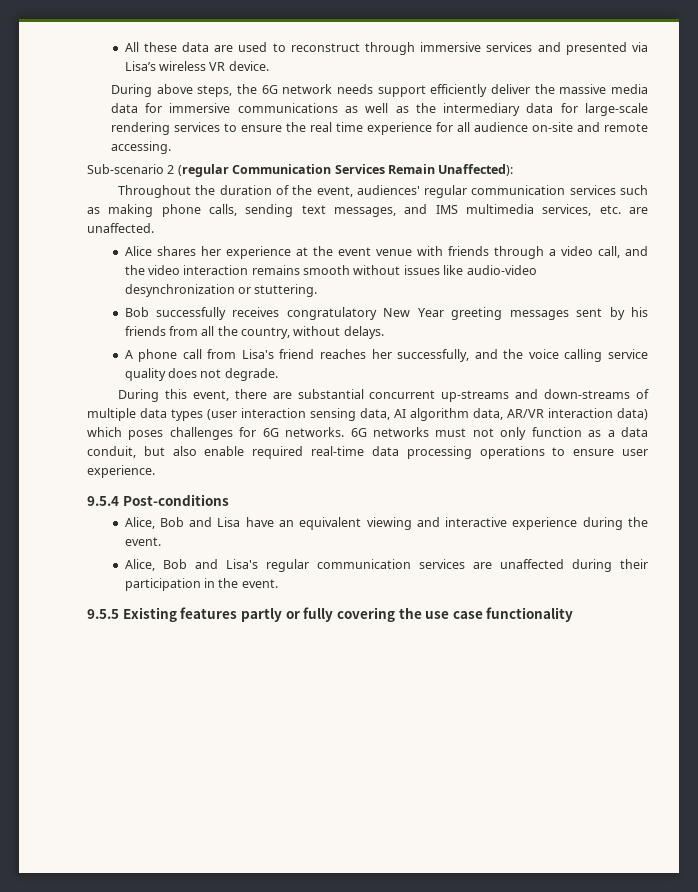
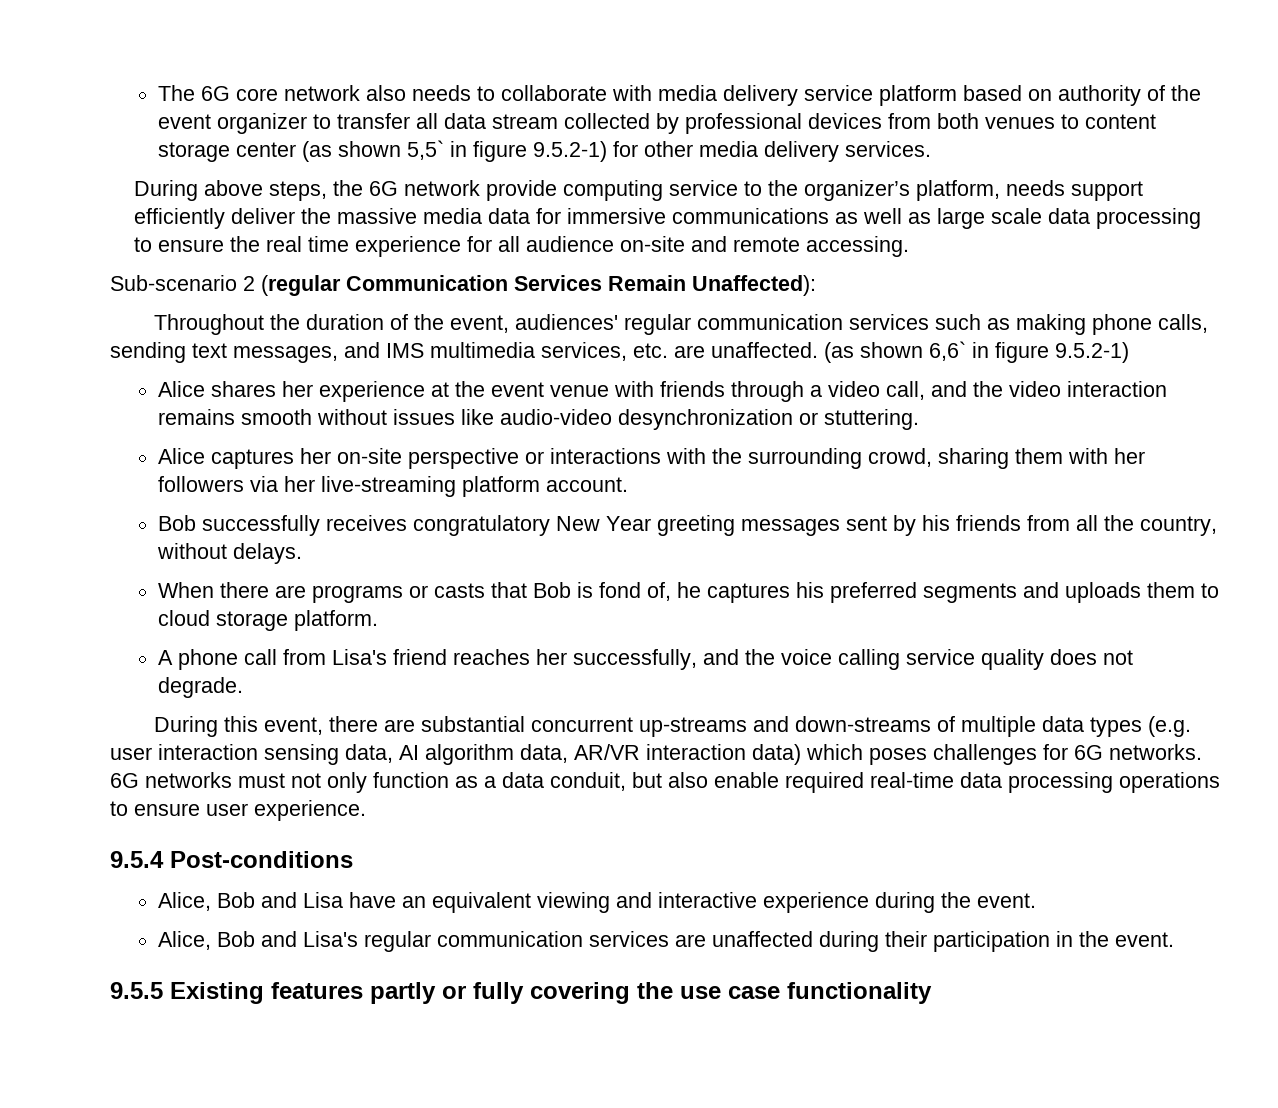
[124,42,648,55] [124,61,269,71] All these data are used to reconstruct through immersive services and presented via Lisa’s wireless VR device. -> [158,85,1202,106] [158,113,1157,134] [158,140,932,162] The 6G core network also needs to collaborate with media delivery service platform based on authority of the event organizer to transfer all data stream collected by professional devices from both venues to content storage center (as shown 5,5` in figure 9.5.2-1) for other media delivery services.
(333, 89) none -> [486,180,1001,201] provide computing service to the organizer’s platform,
[415,103,648,116] [110,122,220,135] the intermediary data for large-scale rendering services -> [937,208,1202,229] large scale data processing
(154, 228) none -> [824,341,1129,363] (as shown 6,6` in figure 9.5.2-1)
(318, 290) none -> [158,448,1146,469] [158,476,629,497] // Alice captures her on-site perspective or interactions with the surrounding crowd, sharing them with her followers via her live-streaming platform account.
(384, 332) none -> [158,582,1220,603] [158,610,379,631] // When there are programs or casts that Bob is fond of, he captures his preferred segments and uploads them to cloud storage platform.
[207,409,237,420] (user -> [1148,716,1192,737] [110,747,152,760] (e.g. user

